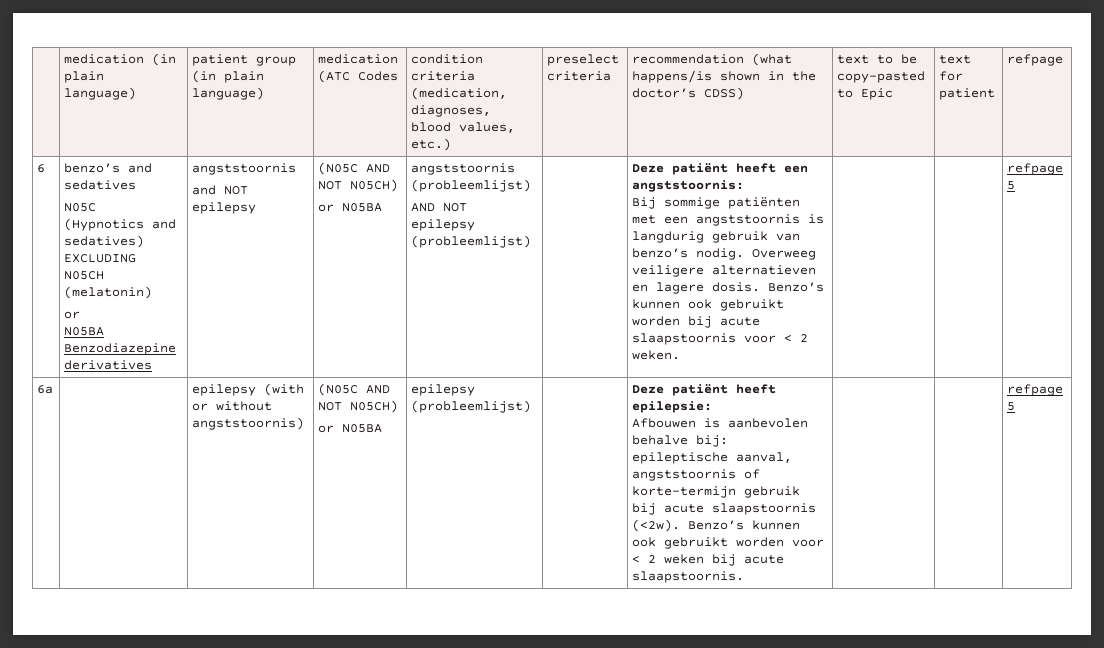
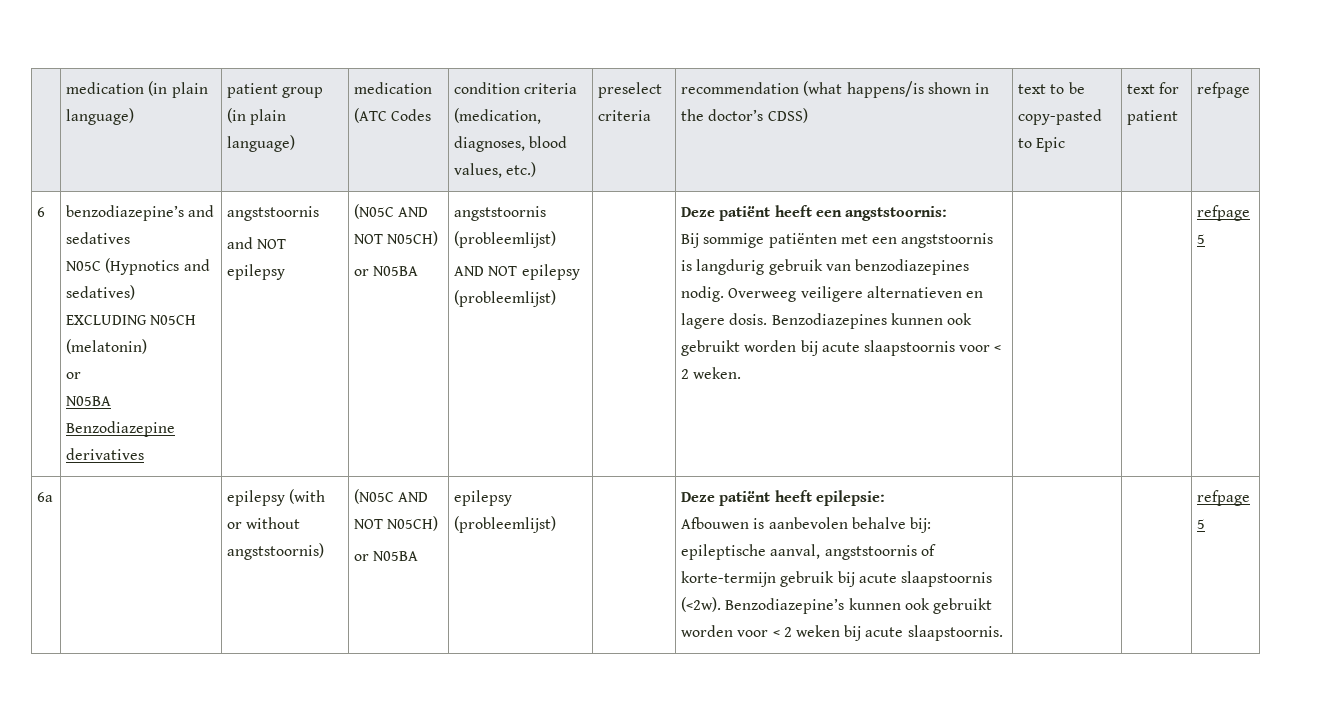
[64,163,121,173] benzo’s -> [66,205,185,221] benzodiazepine’s
[632,248,689,258] benzo’s -> [855,259,970,275] benzodiazepines
[768,282,825,292] Benzo’s -> [771,313,887,329] Benzodiazepines
[688,520,745,530] Benzo’s -> [725,598,845,614] Benzodiazepine’s

